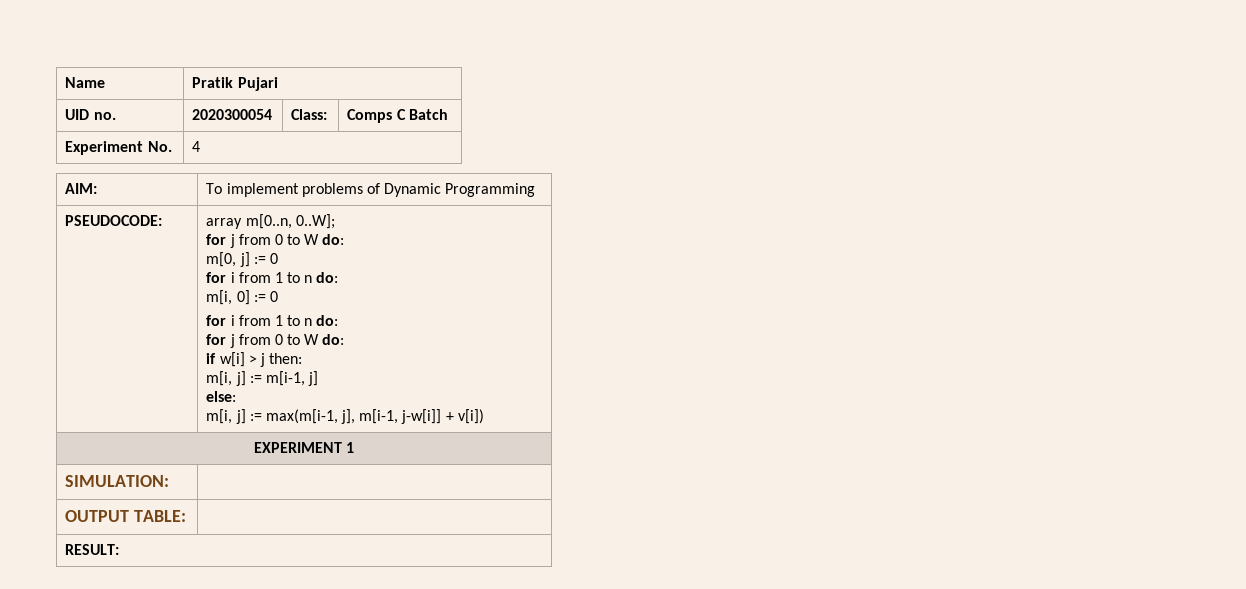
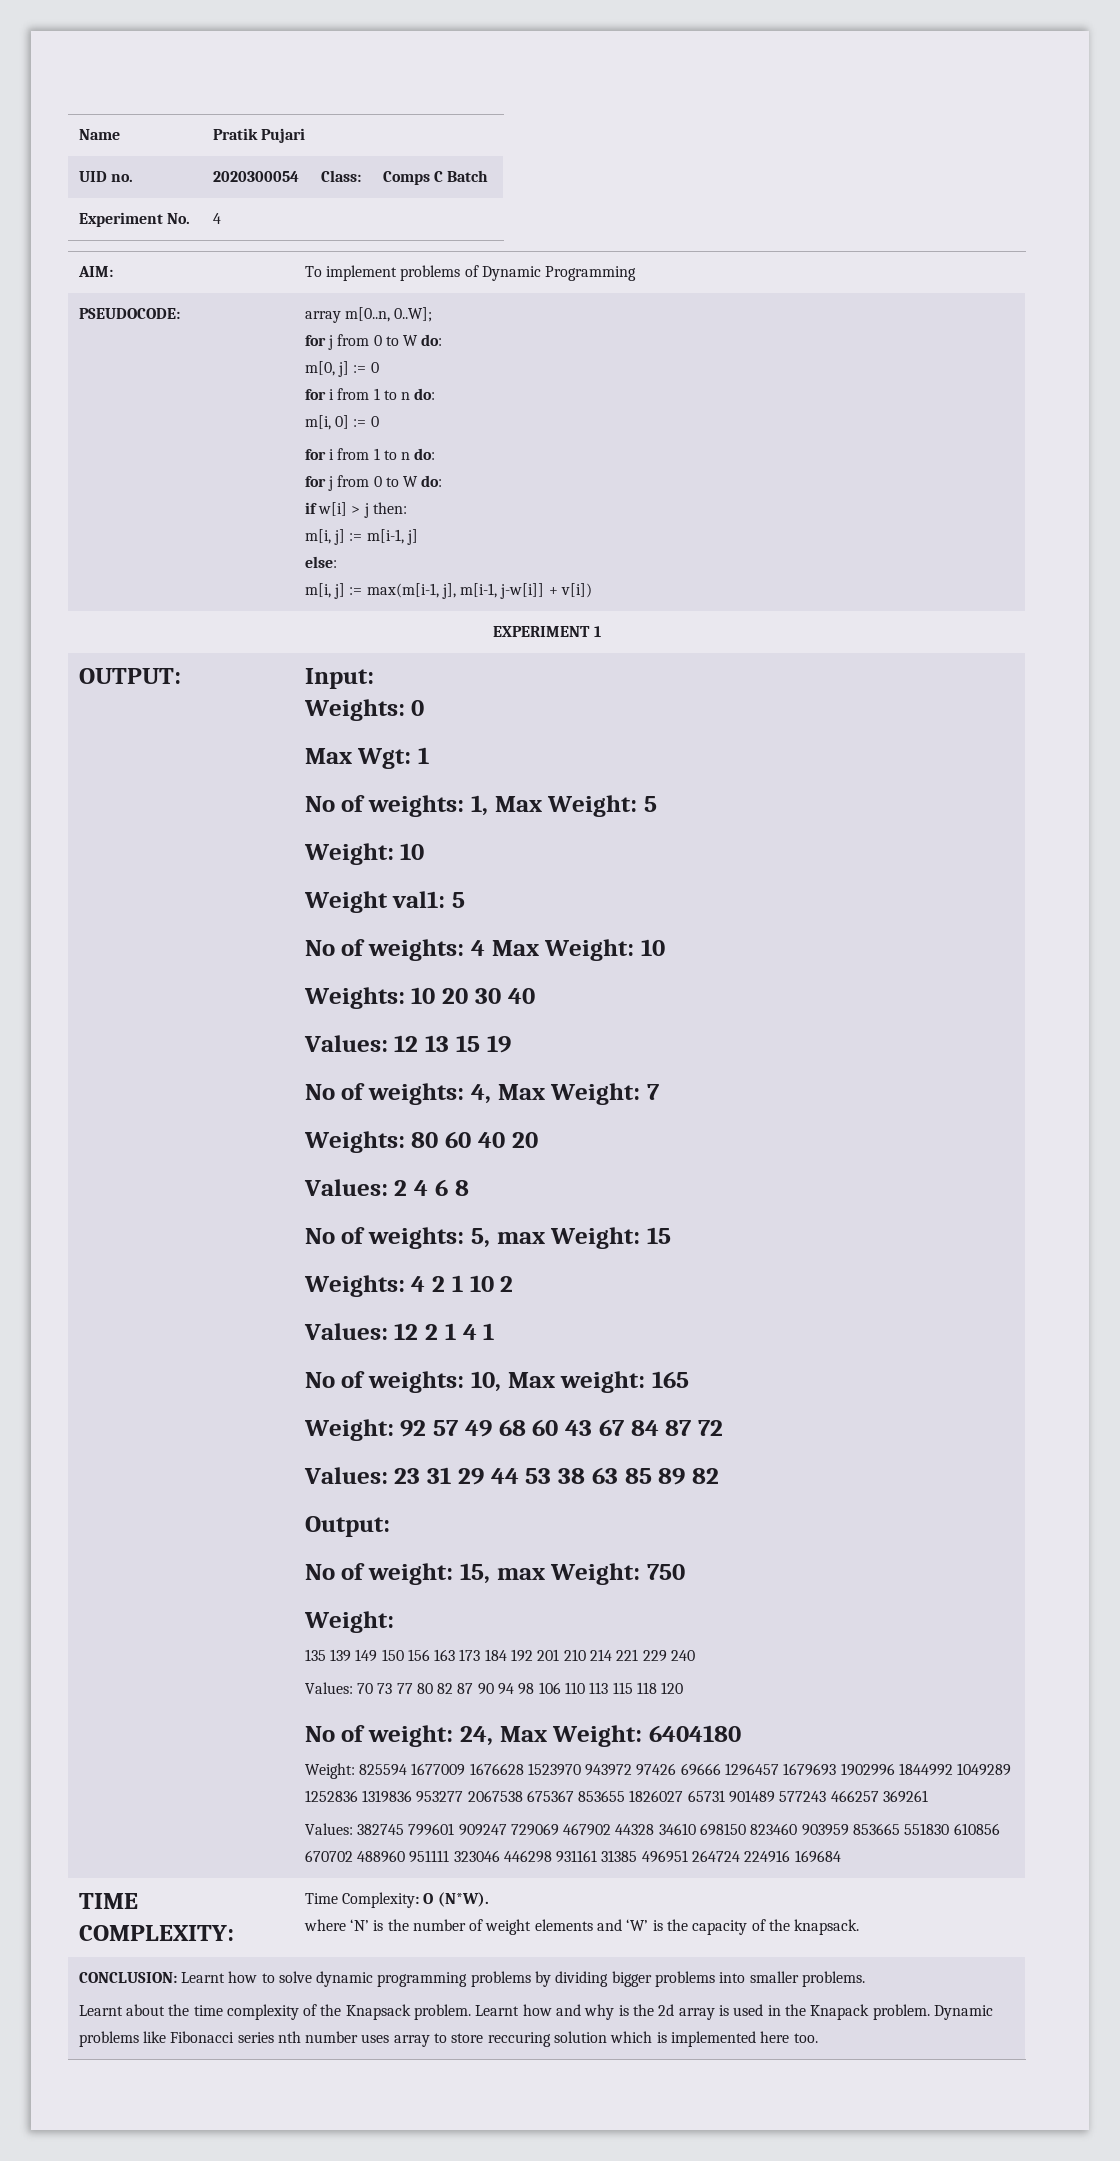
[65,475,170,487] [65,510,187,522] [65,544,120,555] SIMULATION: | // OUTPUT TABLE: | // RESULT: -> [78,668,181,684] [304,668,374,689] [303,699,425,721] [304,747,430,769] [304,795,658,817] [303,843,425,865] [303,891,466,913] [304,939,666,961] [303,987,535,1009] [303,1035,511,1053] [304,1083,661,1105] [303,1131,538,1153] [303,1179,469,1196] [304,1227,672,1249] [303,1275,514,1297] [303,1323,495,1340] [304,1371,690,1393] [303,1419,724,1441] [303,1467,720,1485] [304,1516,390,1537] [304,1563,686,1585] [303,1611,394,1633] [304,1649,696,1662] [304,1682,684,1695] [304,1725,742,1747] [304,1763,1012,1779] [304,1790,929,1803] [304,1823,1000,1836] [304,1850,841,1863] [78,1893,138,1909] [78,1925,234,1941] [304,1892,489,1908] [303,1919,860,1935] [78,1971,866,1987] [78,2004,993,2020] [78,2031,818,2047] OUTPUT: | Input: // Weights: 0 // Max Wgt: 1 // No of weights: 1, Max Weight: 5 // Weight: 10 // Weight val1: 5 // No of weights: 4 Max Weight: 10 // Weights: 10 20 30 40 // Values: 12 13 15 19 // No of weights: 4, Max Weight: 7 // Weights: 80 60 40 20 // Values: 2 4 6 8 // No of weights: 5, max Weight: 15 // Weights: 4 2 1 10 2 // Values: 12 2 1 4 1 // No of weights: 10, Max weight: 165 // Weight: 92 57 49 68 60 43 67 84 87 72 // Values: 23 31 29 44 53 38 63 85 89 82 // Output: // No of weight: 15, max Weight: 750 // Weight: // 135 139 149 150 156 163 173 184 192 201 210 214 221 229 240 // Values: 70 73 77 80 82 87 90 94 98 106 110 113 115 118 120 // No of weight: 24, Max Weight: 6404180 // Weight: 825594 1677009 1676628 1523970 943972 97426 69666 1296457 1679693 1902996 1844992 1049289 1252836 1319836 953277 2067538 675367 853655 1826027 65731 901489 577243 466257 369261 // Values: 382745 799601 909247 729069 467902 44328 34610 698150 823460 903959 853665 551830 610856 670702 488960 951111 323046 446298 931161 31385 496951 264724 224916 169684 // TIME COMPLEXITY: | Time Complexity: O (N*W). // where ‘N’ is the number of weight elements and ‘W’ is the capacity of the knapsack. // CONCLUSION: Learnt how to solve dynamic programming problems by dividing bigger problems into smaller problems. // Learnt about the time complexity of the Knapsack problem. Learnt how and why is the 2d array is used in the Knapack problem. Dynamic problems like Fibonacci series nth number uses array to store reccuring solution which is implemented here too.

